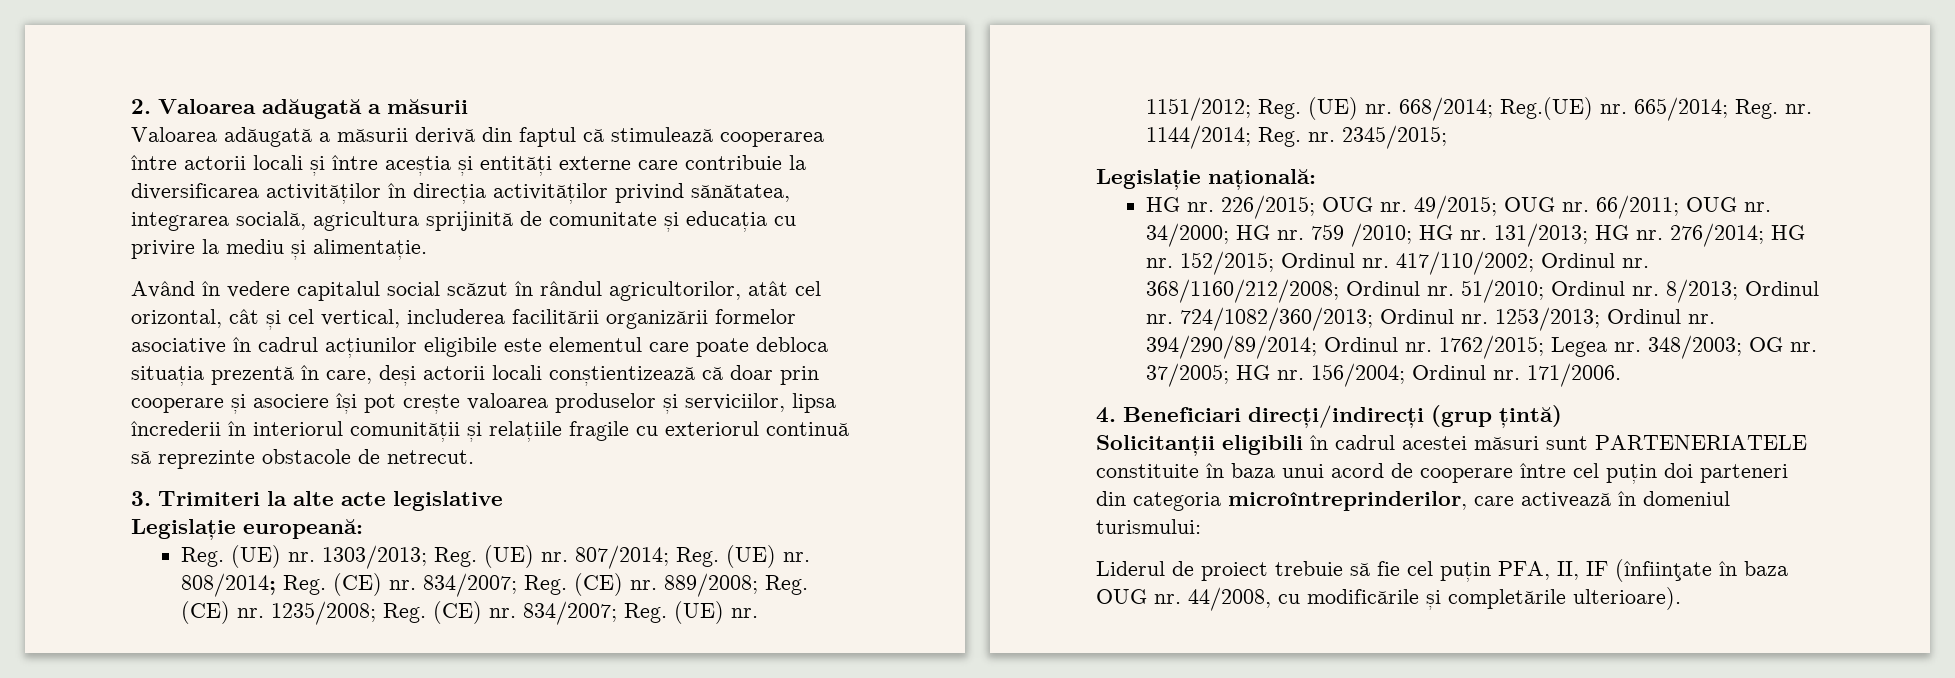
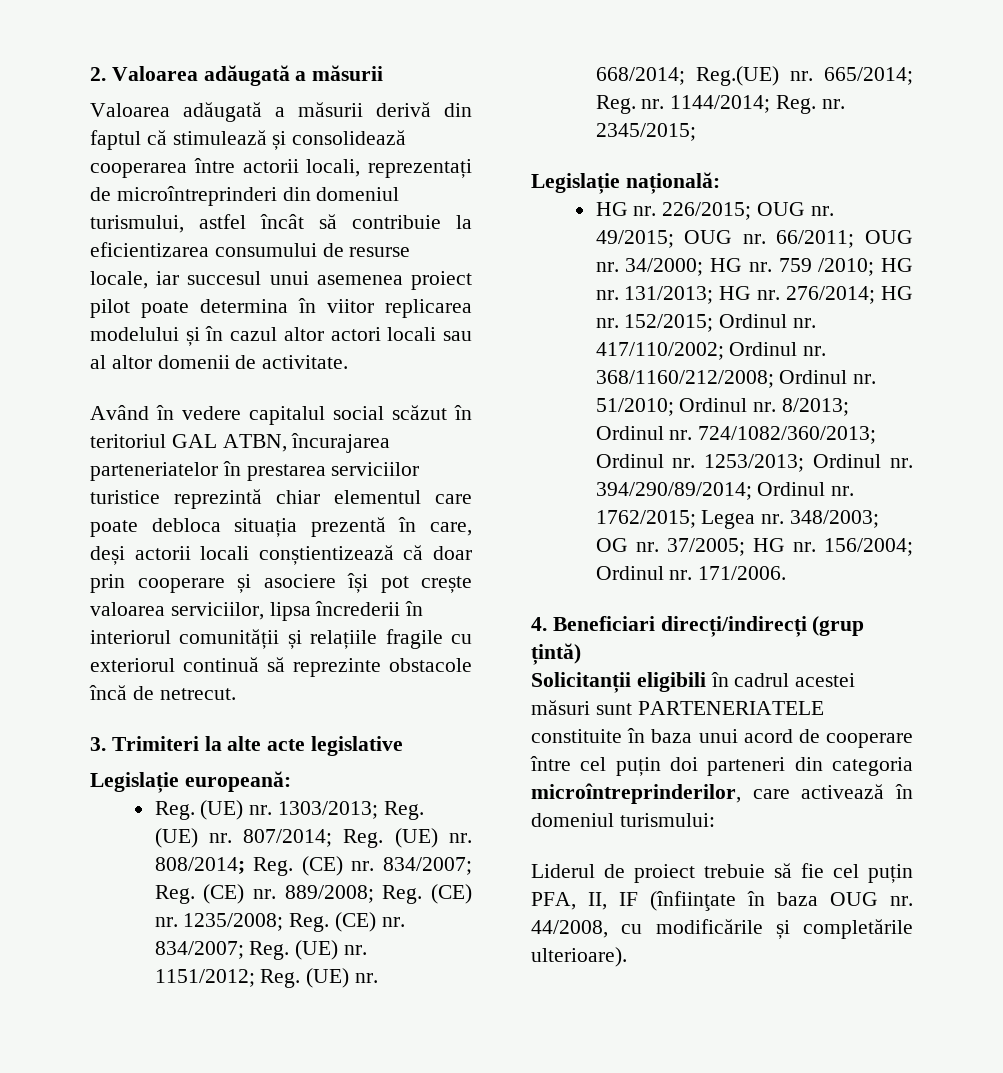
(713, 134) none -> [272,130,407,150] și consolidează
[253,155,806,176] [131,183,790,204] [131,211,796,232] [131,239,427,260] locali și între aceștia și entități externe care contribuie la diversificarea activităților în direcția activităților privind sănătatea, integrarea socială, agricultura sprijinită de comunitate și educația cu privire la mediu și alimentație. -> [306,159,472,178] [90,186,400,206] [90,214,472,233] [90,242,411,257] [90,271,472,290] [90,298,472,318] [90,326,473,346] [90,355,349,369] locali, reprezentați de microîntreprinderi din domeniul turismului, astfel încât să contribuie la eficientizarea consumului de resurse locale, iar succesul unui asemenea proiect pilot poate determina în viitor replicarea modelului și în cazul altor actori locali sau al altor domenii de activitate.
[540,281,821,301] [131,309,796,330] [131,337,542,358] rândul agricultorilor, atât cel orizontal, cât și cel vertical, includerea facilitării organizării formelor asociative în cadrul acțiunilor eligibile este -> [90,433,391,453] [90,461,420,481] [90,489,320,509] teritoriul GAL ATBN, încurajarea parteneriatelor în prestarea serviciilor turistice reprezintă chiar
[555,393,678,414] produselor și -> (165, 609) none
(351, 456) none -> [89,685,127,700] încă

